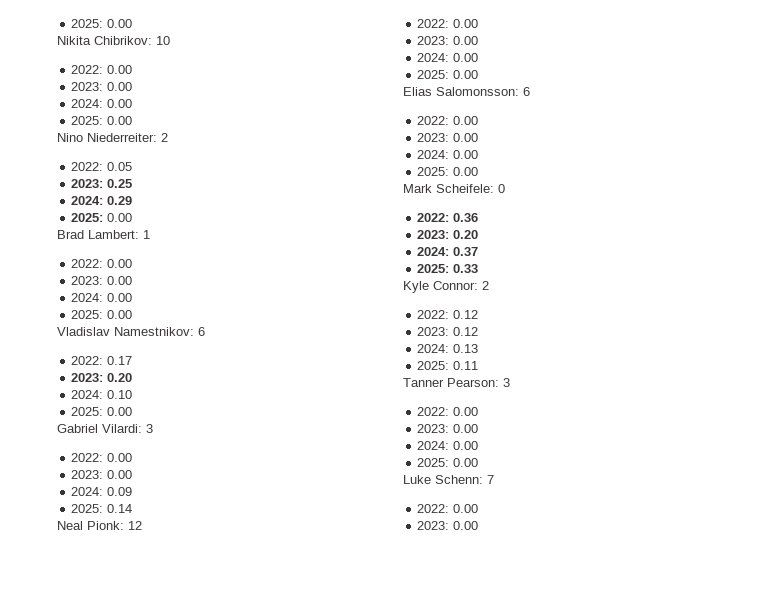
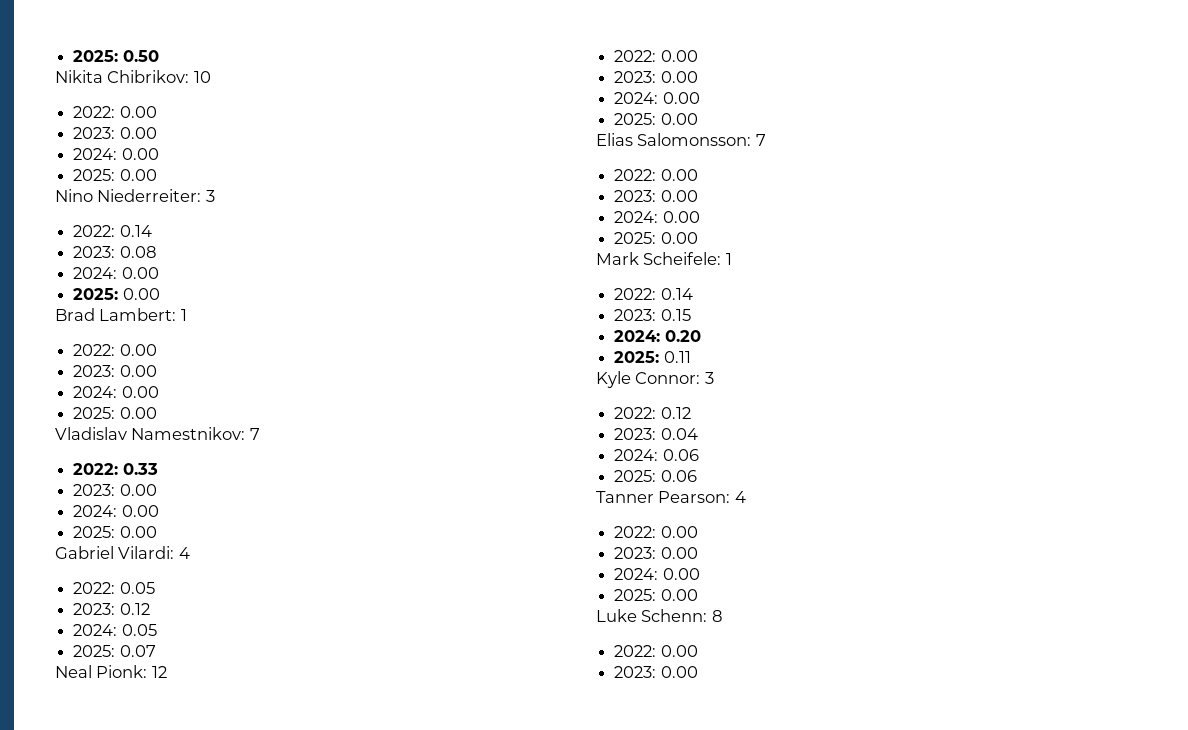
[71,19,133,28] 2025: 0.00 -> [73,50,159,62] 2025: 0.50
[161,133,168,142] [71,162,133,171] [71,179,133,188] [71,196,133,205] 2 // 2022: 0.05 // 2023: 0.25 // 2024: 0.29 -> [205,190,215,202] [73,225,152,237] [73,246,157,258] [73,267,159,279] 3 // 2022: 0.14 // 2023: 0.08 // 2024: 0.00
[198,327,205,336] [71,356,133,365] [71,373,133,382] [71,390,133,399] 6 // 2022: 0.17 // 2023: 0.20 // 2024: 0.10 -> [249,428,260,440] [73,463,158,475] [73,484,157,496] [73,505,159,517] 7 // 2022: 0.33 // 2023: 0.00 // 2024: 0.00
[146,424,153,433] [71,453,133,462] [71,470,133,479] [71,487,133,496] [71,504,133,513] 3 // 2022: 0.00 // 2023: 0.00 // 2024: 0.09 // 2025: 0.14 -> [178,547,190,559] [73,582,155,594] [73,603,150,615] [73,624,157,636] [73,645,156,657] 4 // 2022: 0.05 // 2023: 0.12 // 2024: 0.05 // 2025: 0.07
[523,87,530,96] 6 -> [755,134,766,146] 7
[498,184,505,193] [417,213,479,222] [417,230,479,239] [417,247,479,256] [417,264,479,273] 0 // 2022: 0.36 // 2023: 0.20 // 2024: 0.37 // 2025: 0.33 -> [725,253,732,265] [614,288,693,300] [614,309,691,321] [614,330,701,342] [614,351,691,363] 1 // 2022: 0.14 // 2023: 0.15 // 2024: 0.20 // 2025: 0.11
[482,281,489,290] 2 -> [704,372,714,384] 3
[453,327,479,336] [417,344,479,353] [417,361,479,370] 0.12 // 2024: 0.13 // 2025: 0.11 -> [660,428,698,440] [614,449,699,461] [614,470,697,482] 0.04 // 2024: 0.06 // 2025: 0.06
[503,378,510,387] 3 -> [734,491,746,503] 4
[487,475,494,484] 7 -> [711,610,723,622] 8

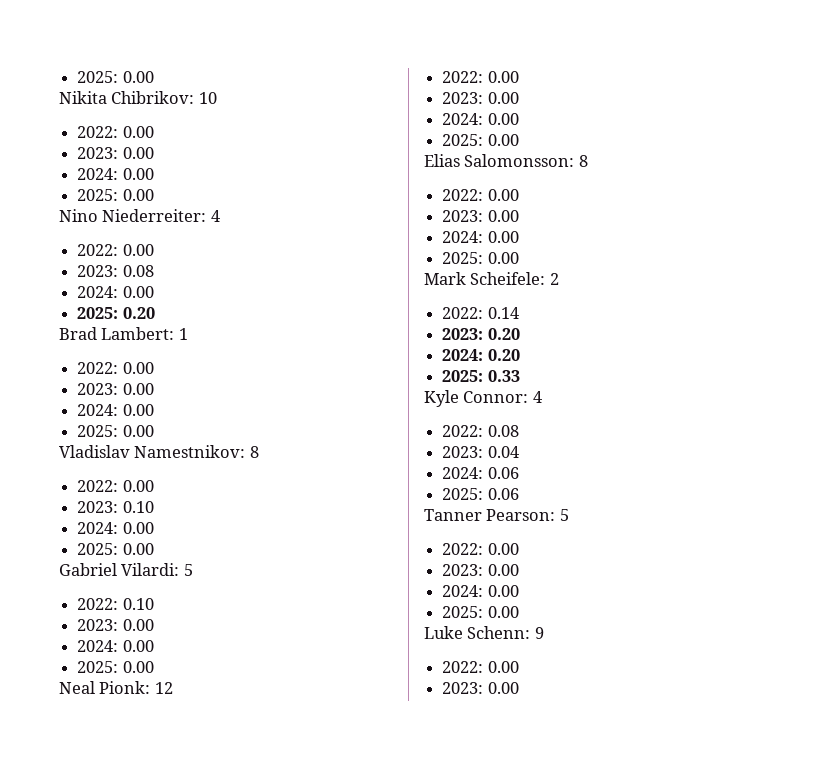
[73,50,159,62] 2025: 0.50 -> [77,71,154,83] 2025: 0.00
[205,190,215,202] [73,225,152,237] 3 // 2022: 0.14 -> [210,210,220,222] [77,244,154,256] 4 // 2022: 0.00
[122,288,160,300] 0.00 -> [122,307,155,319] 0.20
[249,428,260,440] [73,463,158,475] [73,484,157,496] [73,505,159,517] [73,526,157,538] [55,546,190,559] [73,582,155,594] [73,603,150,615] [73,624,157,636] [73,645,156,657] 7 // 2022: 0.33 // 2023: 0.00 // 2024: 0.00 // 2025: 0.00 // Gabriel Vilardi: 4 // 2022: 0.05 // 2023: 0.12 // 2024: 0.05 // 2025: 0.07 -> [249,446,259,458] [77,480,154,492] [77,501,154,513] [77,522,154,534] [77,543,154,555] [59,563,193,576] [77,598,154,610] [77,619,154,631] [77,640,154,652] [77,661,154,673] 8 // 2022: 0.00 // 2023: 0.10 // 2024: 0.00 // 2025: 0.00 // Gabriel Vilardi: 5 // 2022: 0.10 // 2023: 0.00 // 2024: 0.00 // 2025: 0.00
[755,134,766,146] 7 -> [578,155,588,167] 8
[725,253,732,265] [614,288,693,300] [614,309,691,321] 1 // 2022: 0.14 // 2023: 0.15 -> [549,273,559,285] [442,307,519,319] [442,328,520,340] 2 // 2022: 0.14 // 2023: 0.20
[663,351,691,363] 0.11 -> [487,370,520,382] 0.33
[704,372,714,384] [614,407,691,419] 3 // 2022: 0.12 -> [532,391,542,403] [442,425,519,437] 4 // 2022: 0.08
[734,491,746,503] 4 -> [559,509,569,521] 5
[711,610,723,622] 8 -> [534,627,544,639] 9

